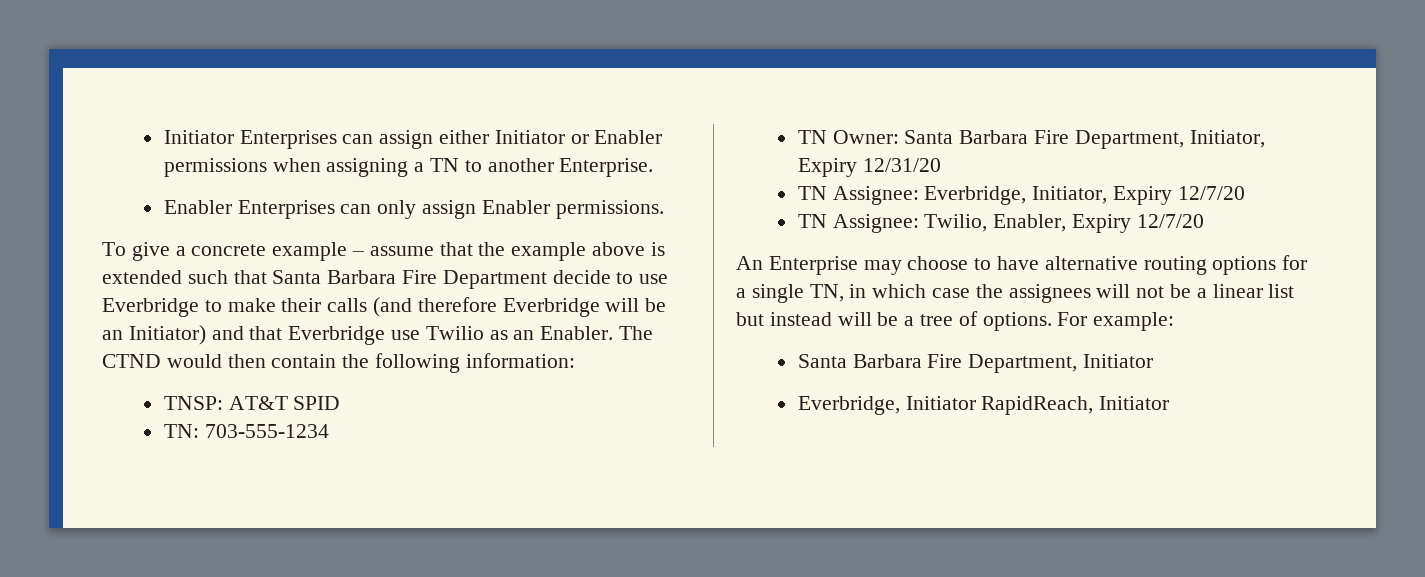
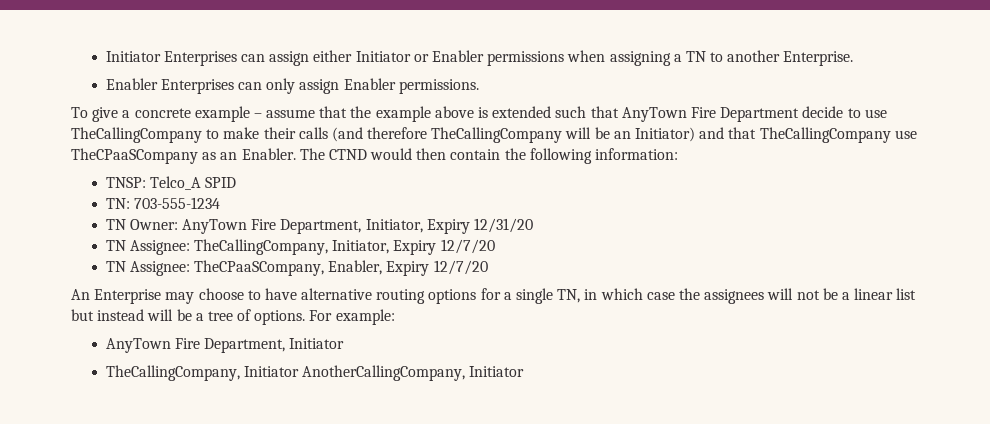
[272,270,397,284] Santa Barbara -> [621,107,687,122] AnyTown
[102,298,199,317] Everbridge -> [71,127,202,143] TheCallingCompany
[502,298,600,317] Everbridge -> [431,127,563,143] TheCallingCompany
[288,326,484,345] Everbridge use Twilio -> [759,127,917,143] [71,148,198,164] TheCallingCompany use TheCPaaSCompany
[228,396,288,410] AT&T -> [149,176,201,190] Telco_A
[904,130,1029,144] Santa Barbara -> [182,219,248,234] AnyTown
[924,186,1027,205] Everbridge, -> [194,239,329,255] TheCallingCompany,
[924,214,988,232] Twilio, -> [194,260,325,276] TheCPaaSCompany,
[797,354,922,368] Santa Barbara -> [105,338,171,353] AnyTown
[797,396,1094,415] Everbridge, Initiator RapidReach, -> [105,365,466,381] TheCallingCompany, Initiator AnotherCallingCompany,

